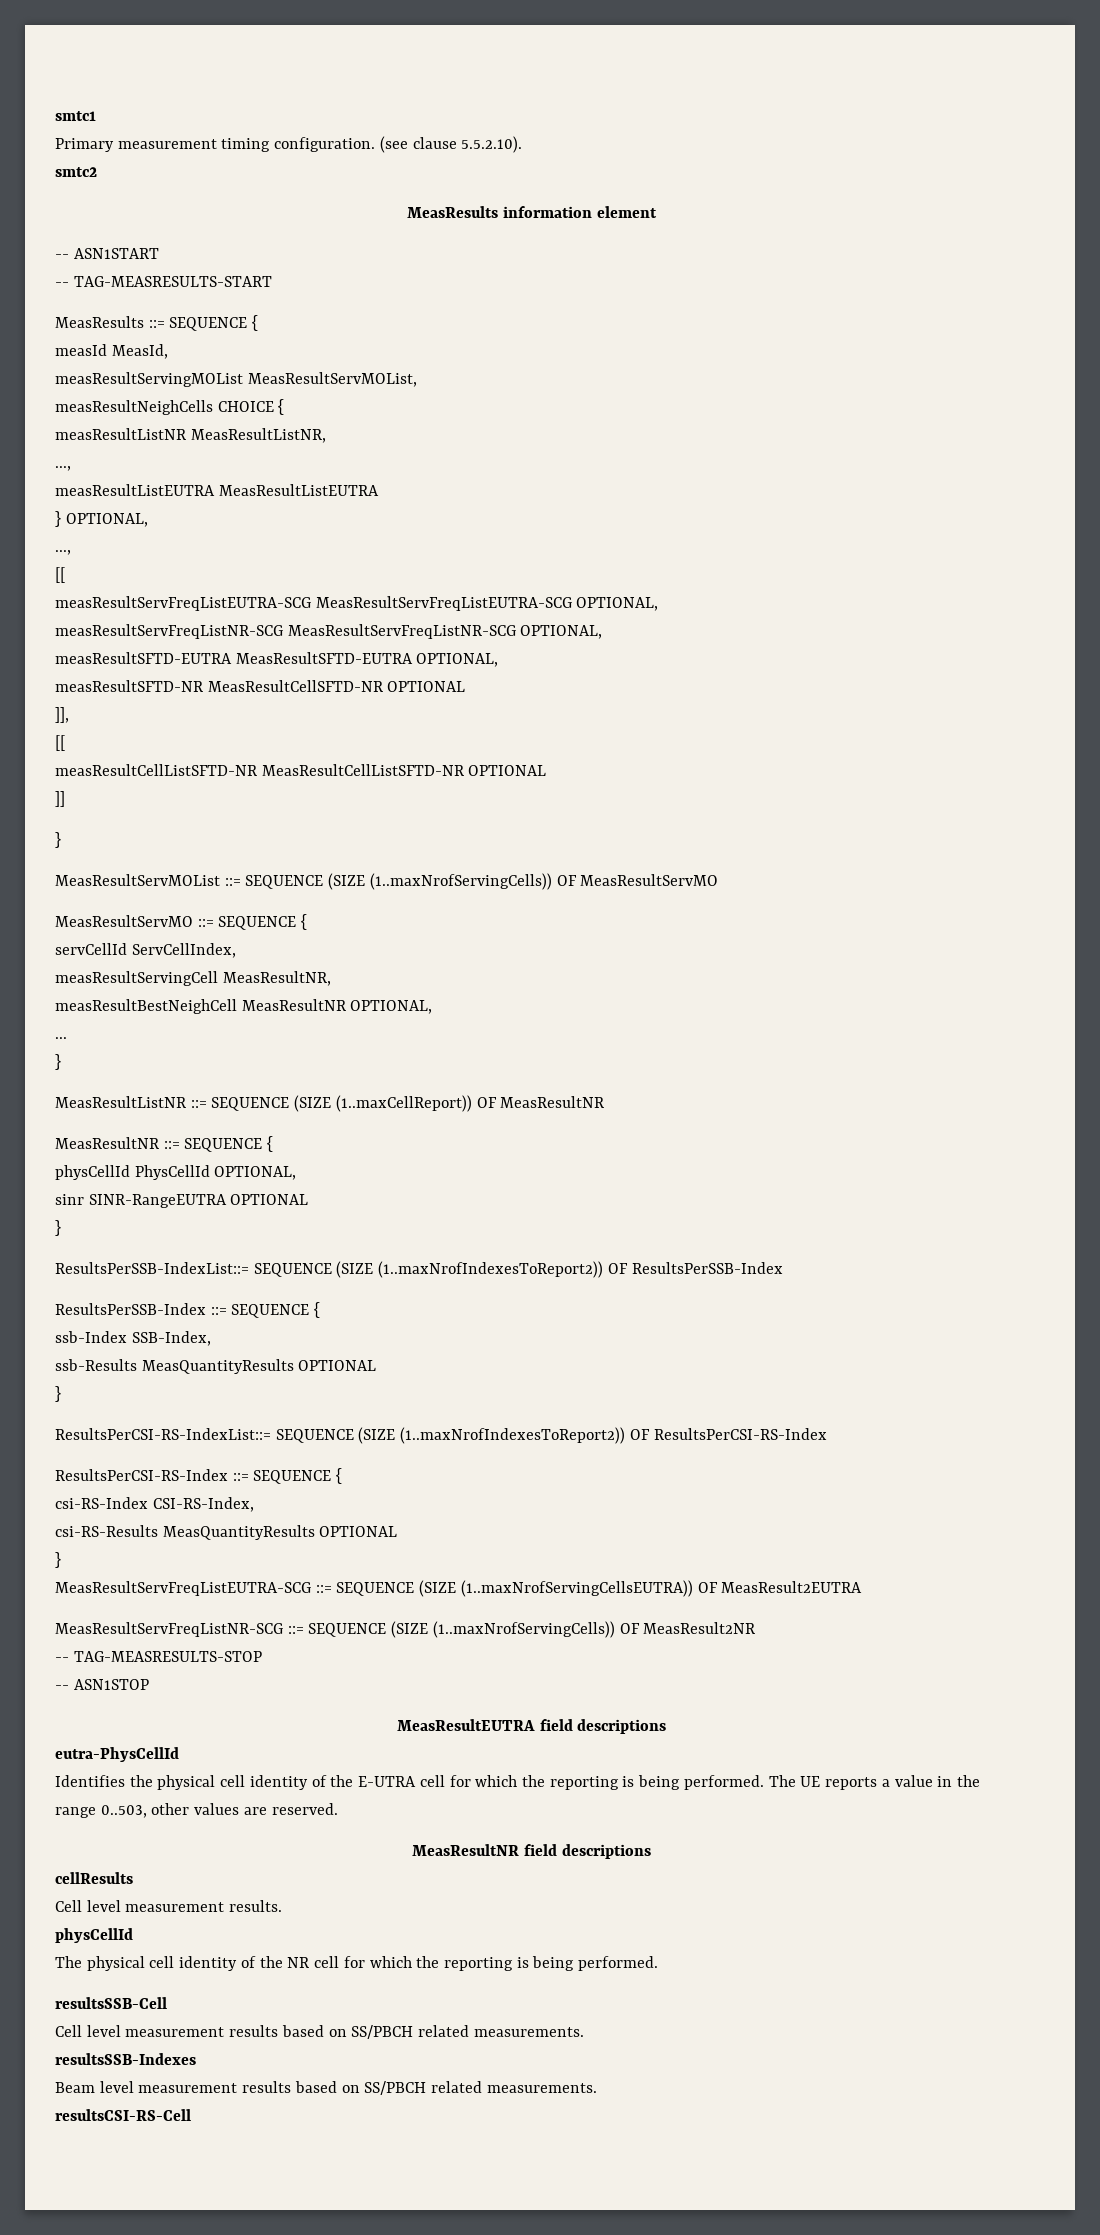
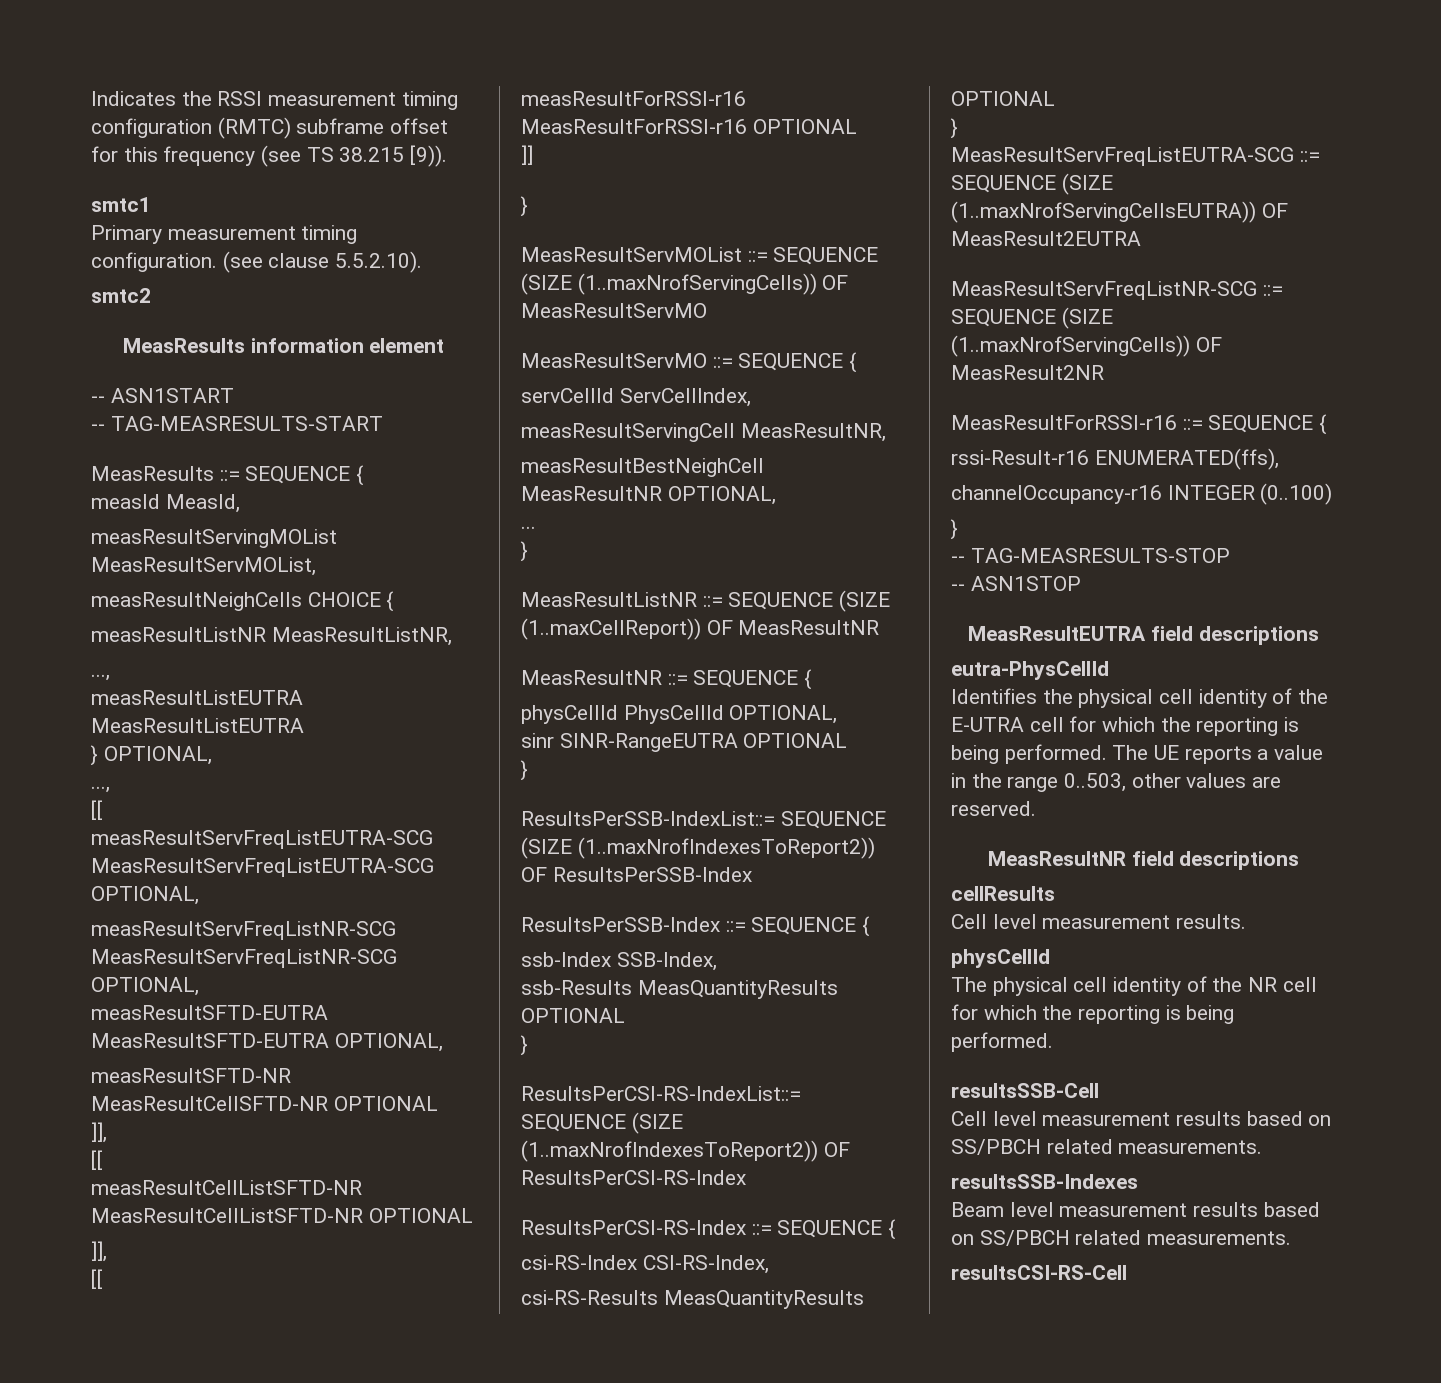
(55, 116) none -> [91,91,458,110] [91,117,449,139] [91,145,448,167] Indicates the RSSI measurement timing configuration (RMTC) subframe offset for this frequency (see TS 38.215 [9)). //
(547, 770) none -> [91,1241,107,1262] [91,1269,103,1289] [521,91,746,106] [521,119,857,134] // ]], // [[ // measResultForRSSI-r16 MeasResultForRSSI-r16 OPTIONAL
(756, 1628) none -> [951,414,1328,435] [951,448,1279,470] [951,483,1333,505] [950,519,958,540] // MeasResultForRSSI-r16 ::= SEQUENCE { // rssi-Result-r16 ENUMERATED(ffs), // channelOccupancy-r16 INTEGER (0..100) // }

